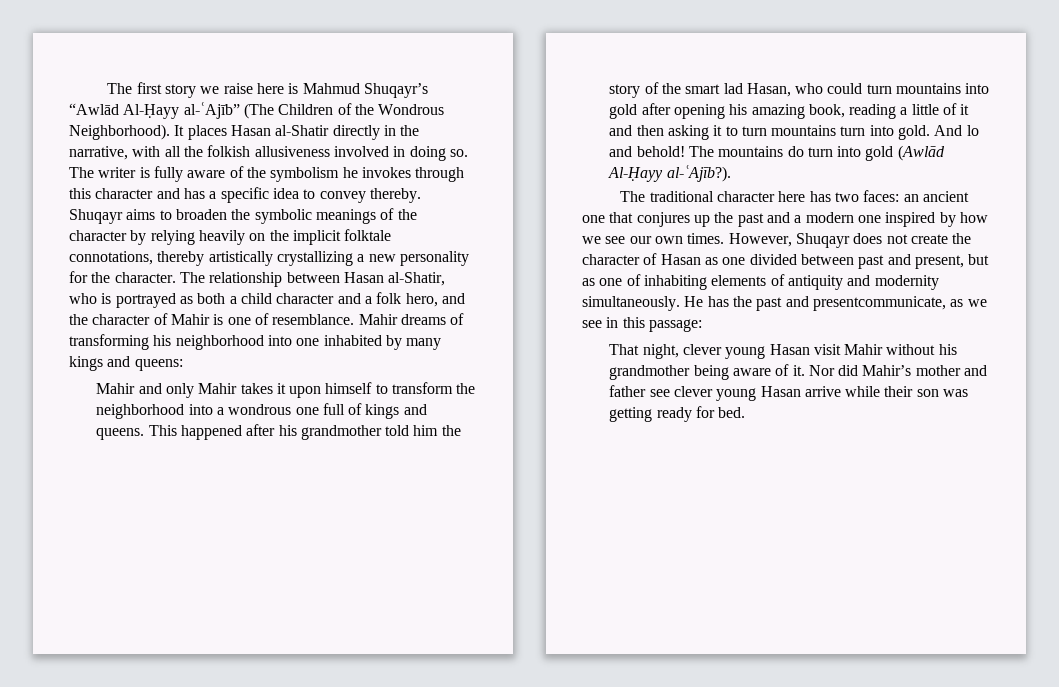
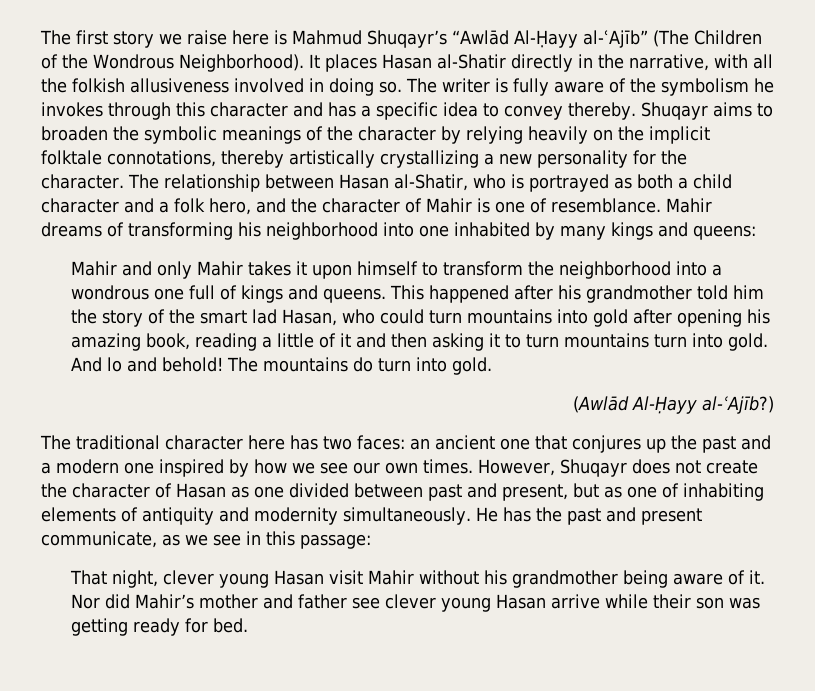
[865,146,894,161] gold -> [451,357,492,375] gold. //
[666,165,731,182] al-ʿAjīb?). -> [702,396,774,414] al-ʿAjīb?)
[812,296,946,311] presentcommunicate, -> [640,508,702,525] [41,531,157,548] present communicate,

